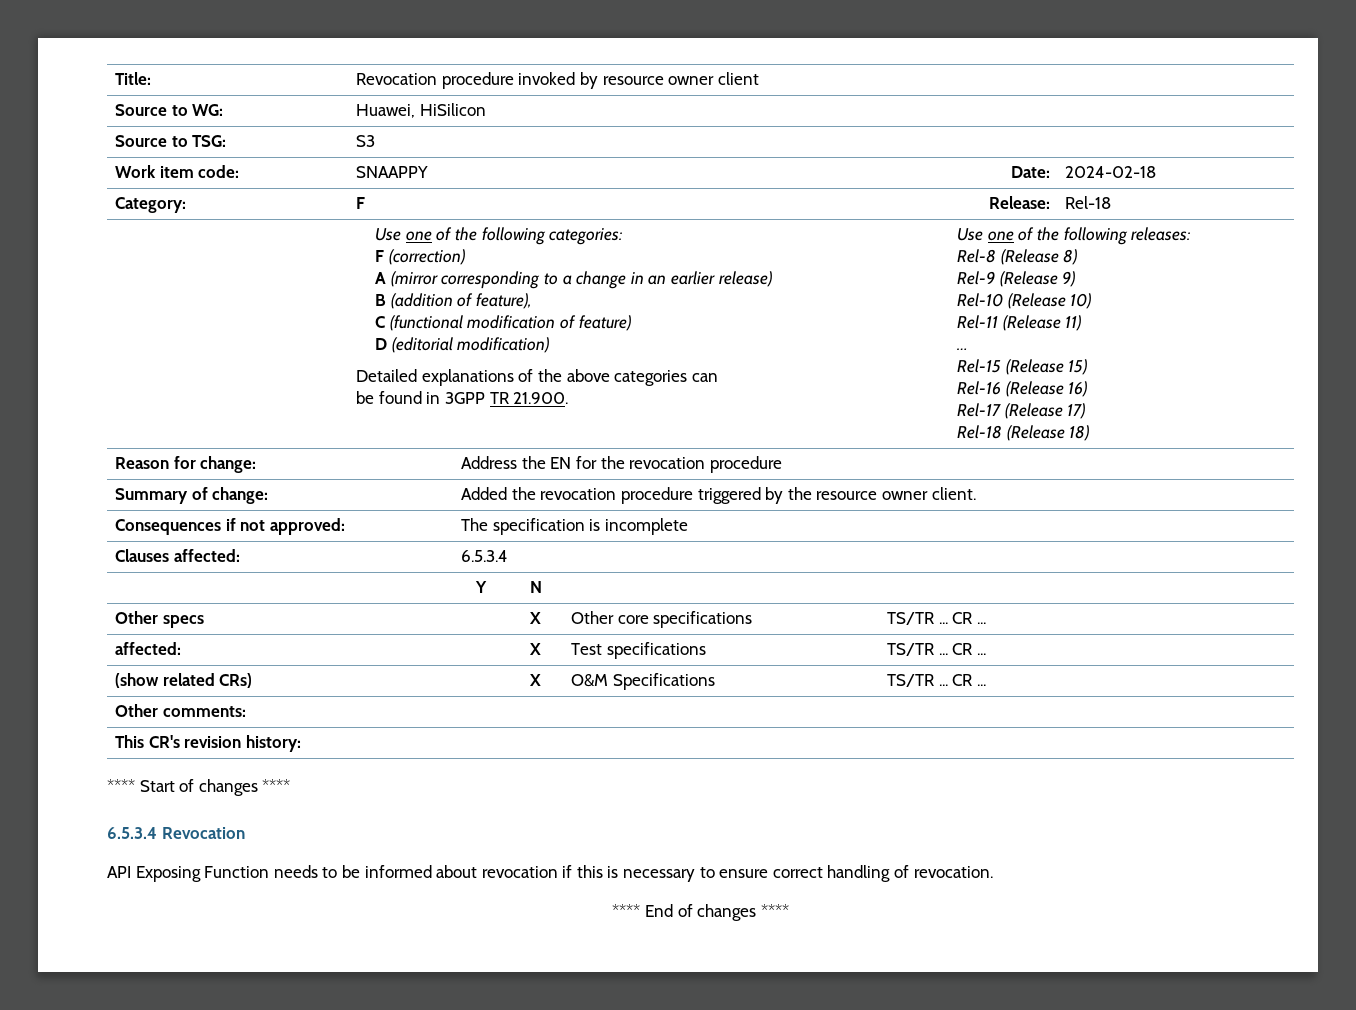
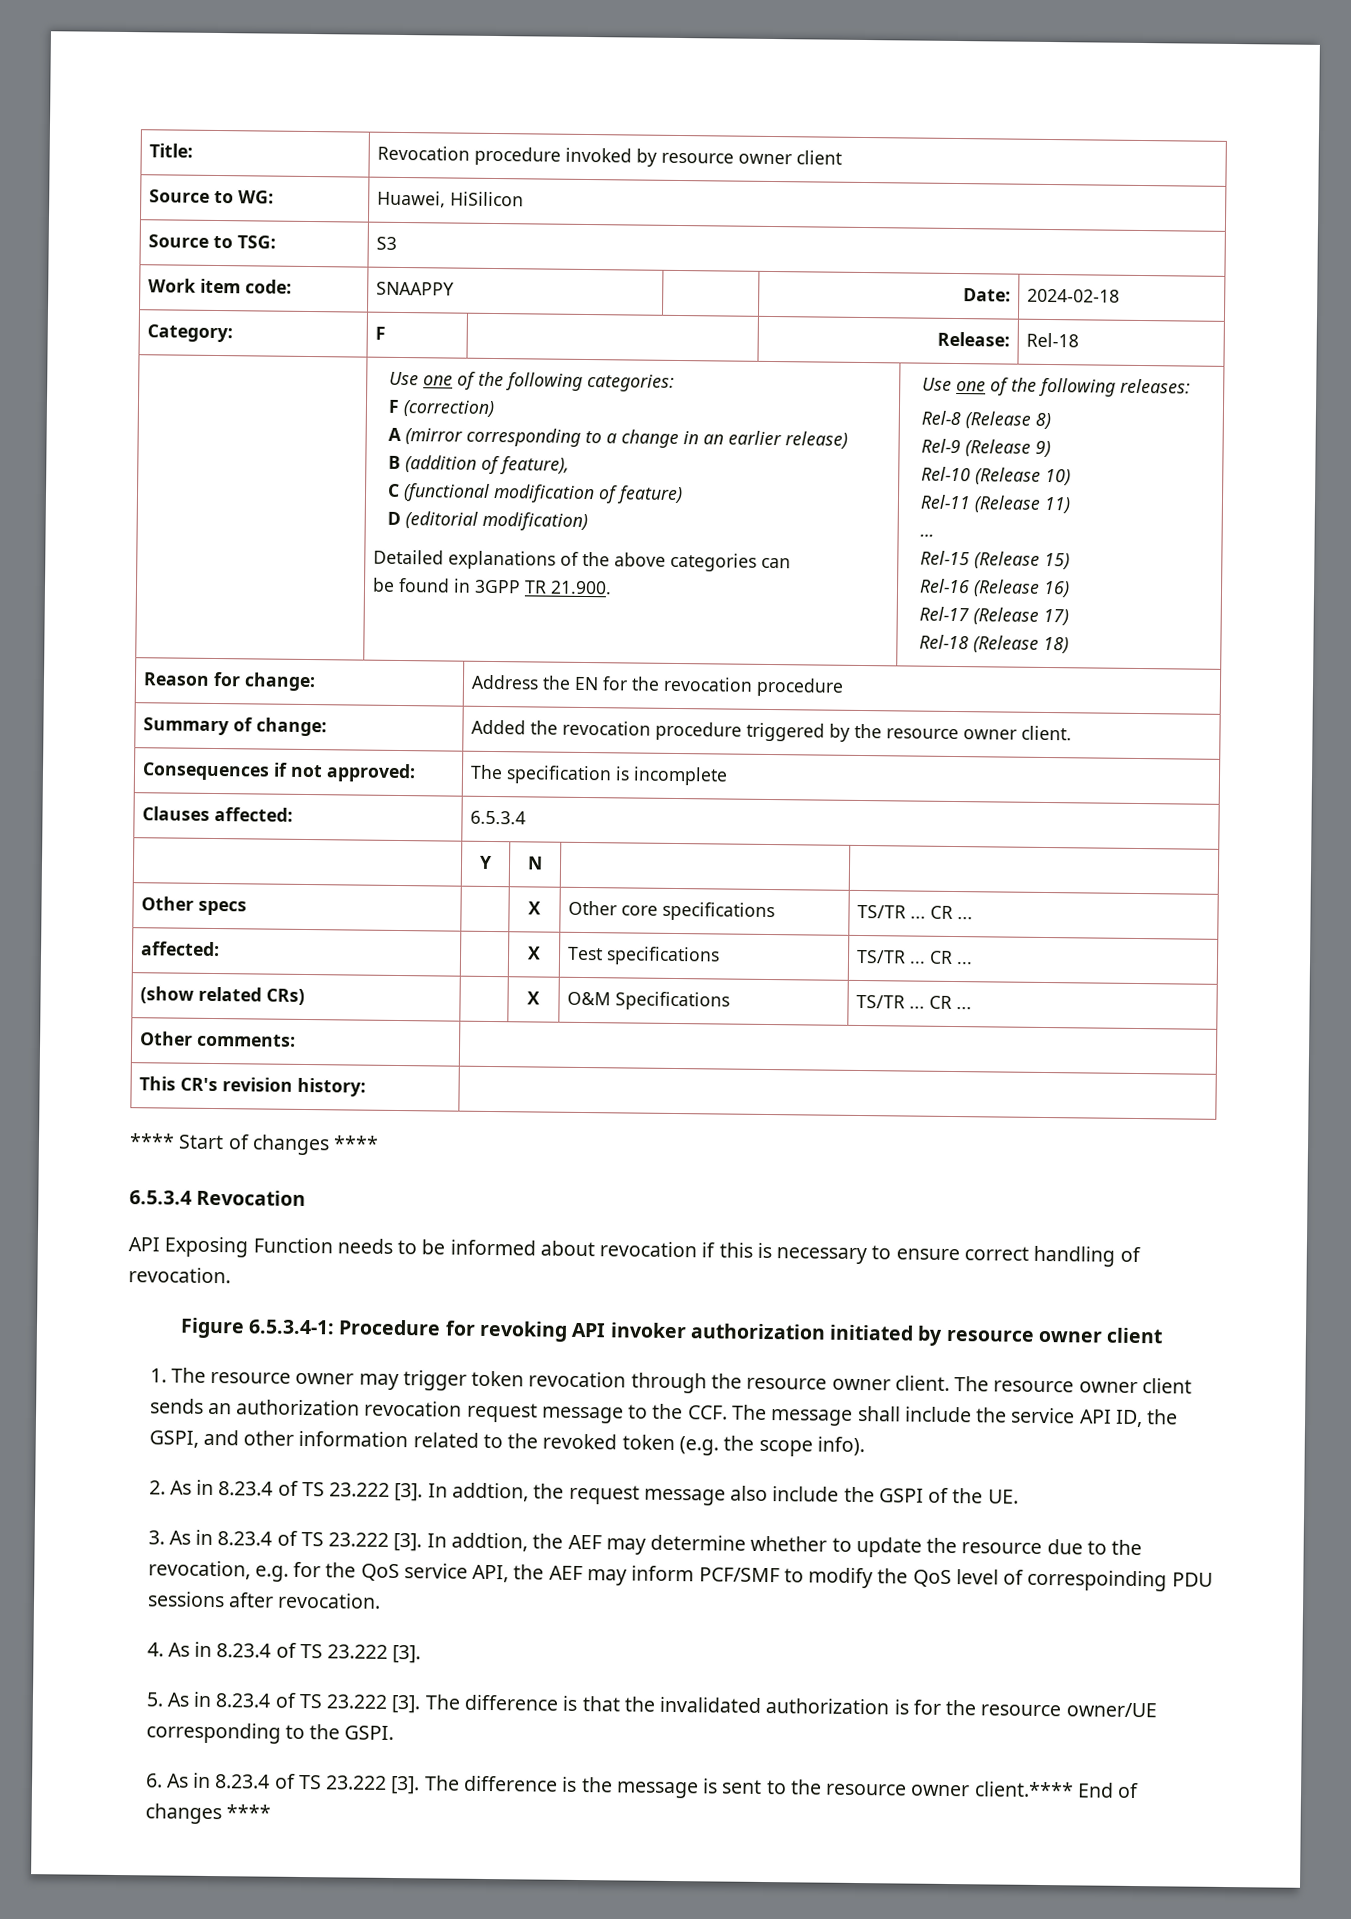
[612,904,641,917] **** -> [179,1317,1164,1346] [149,1367,1192,1394] [149,1398,1179,1428] [148,1429,865,1457] [148,1479,1019,1506] [147,1529,1143,1558] [147,1560,1213,1592] [146,1591,382,1609] [146,1641,422,1664] [145,1691,1157,1718] [145,1722,395,1744] [145,1772,1074,1799] Figure 6.5.3.4-1: Procedure for revoking API invoker authorization initiated by resource owner client // 1. The resource owner may trigger token revocation through the resource owner client. The resource owner client sends an authorization revocation request message to the CCF. The message shall include the service API ID, the GSPI, and other information related to the revoked token (e.g. the scope info). // 2. As in 8.23.4 of TS 23.222 [3]. In addtion, the request message also include the GSPI of the UE. // 3. As in 8.23.4 of TS 23.222 [3]. In addtion, the AEF may determine whether to update the resource due to the revocation, e.g. for the QoS service API, the AEF may inform PCF/SMF to modify the QoS level of correspoinding PDU sessions after revocation. // 4. As in 8.23.4 of TS 23.222 [3]. // 5. As in 8.23.4 of TS 23.222 [3]. The difference is that the invalidated authorization is for the resource owner/UE corresponding to the GSPI. // 6. As in 8.23.4 of TS 23.222 [3]. The difference is the message is sent to the resource owner client.****

